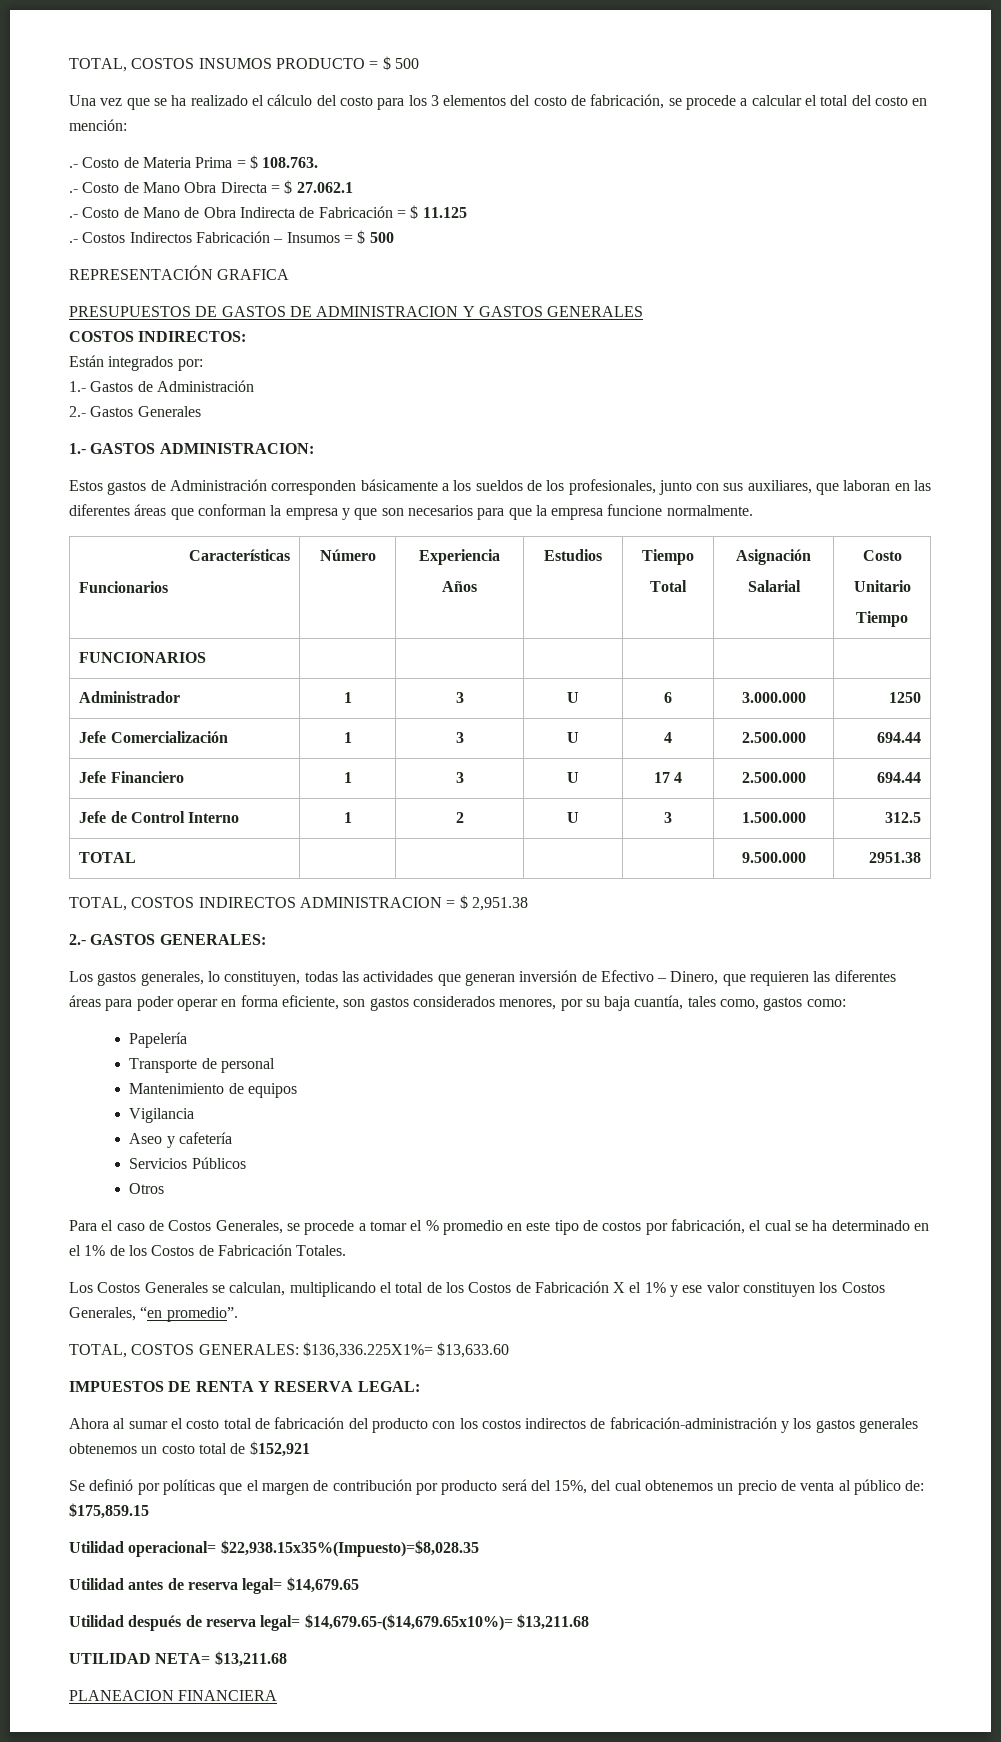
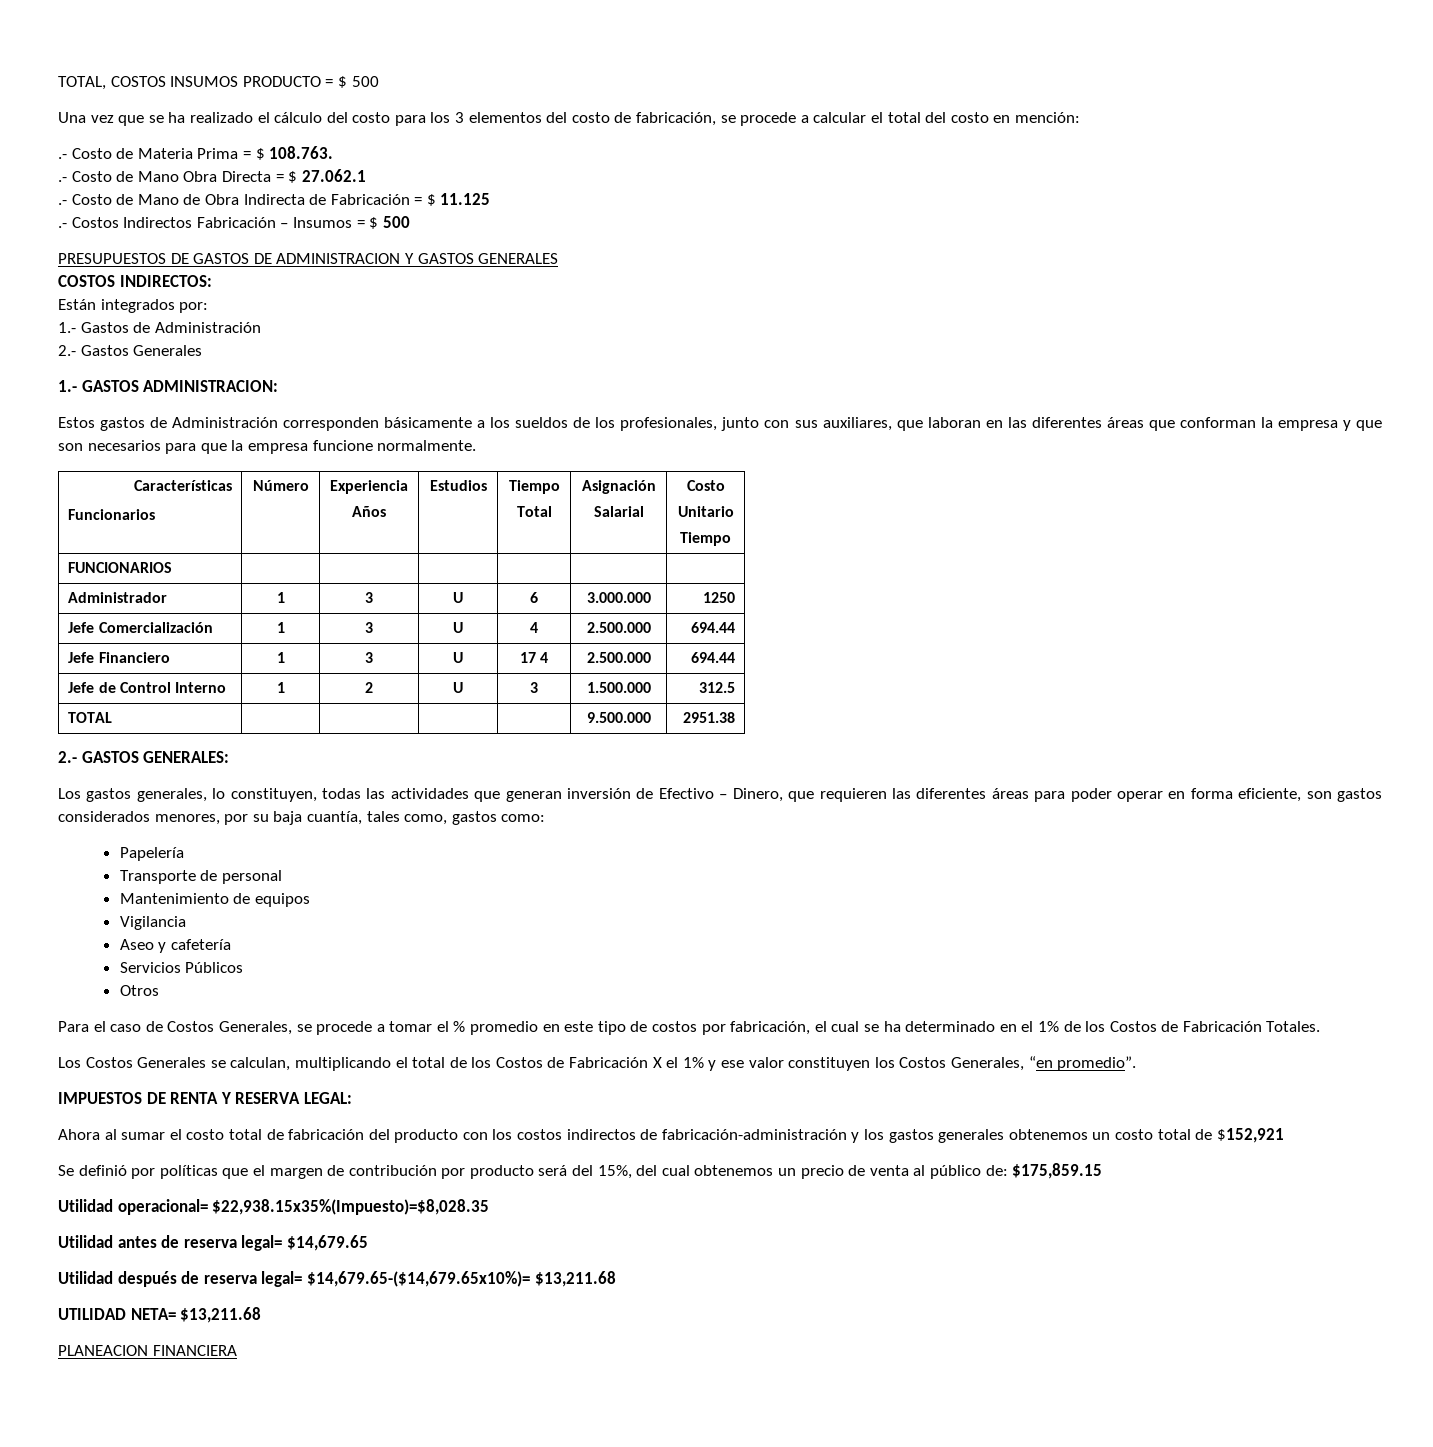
[69,265,290,280] // REPRESENTACIÓN GRAFICA -> (410, 222) none
[69,895,528,911] // TOTAL, COSTOS INDIRECTOS ADMINISTRACION = $ 2,951.38 -> (735, 717) none
[69,1342,510,1358] // TOTAL, COSTOS GENERALES: $136,336.225X1%= $13,633.60 -> (1137, 1063) none

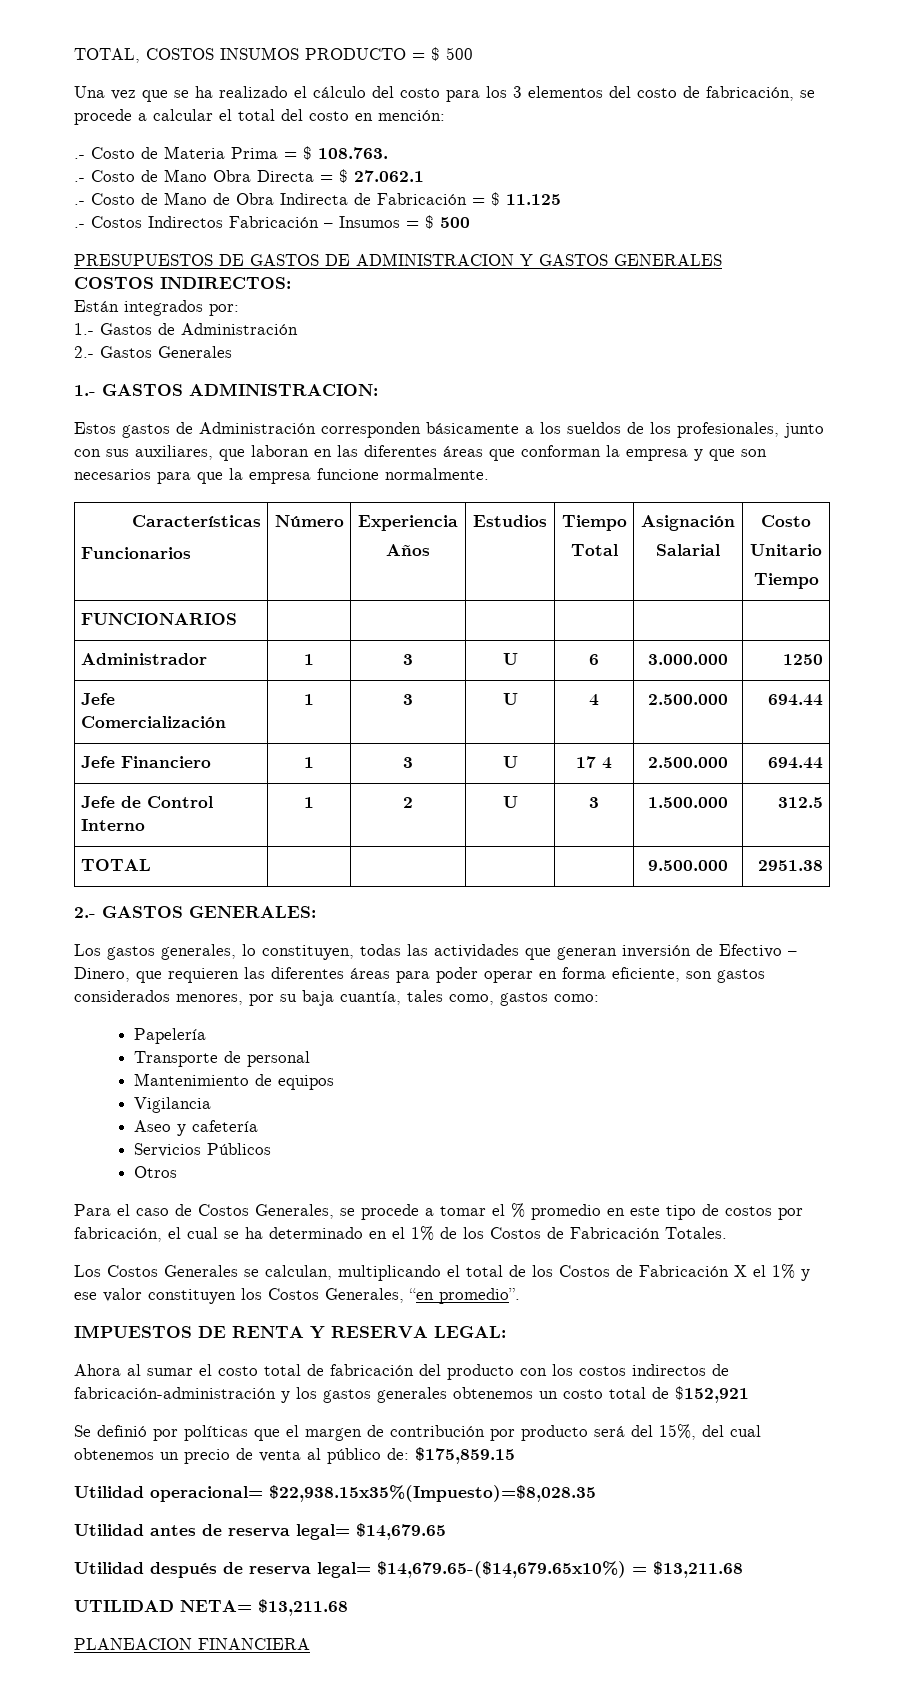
[306,1271,530,1287] $14,679.65-($14,679.65x10%)= -> [377,1561,647,1578] $14,679.65-($14,679.65x10%) =

